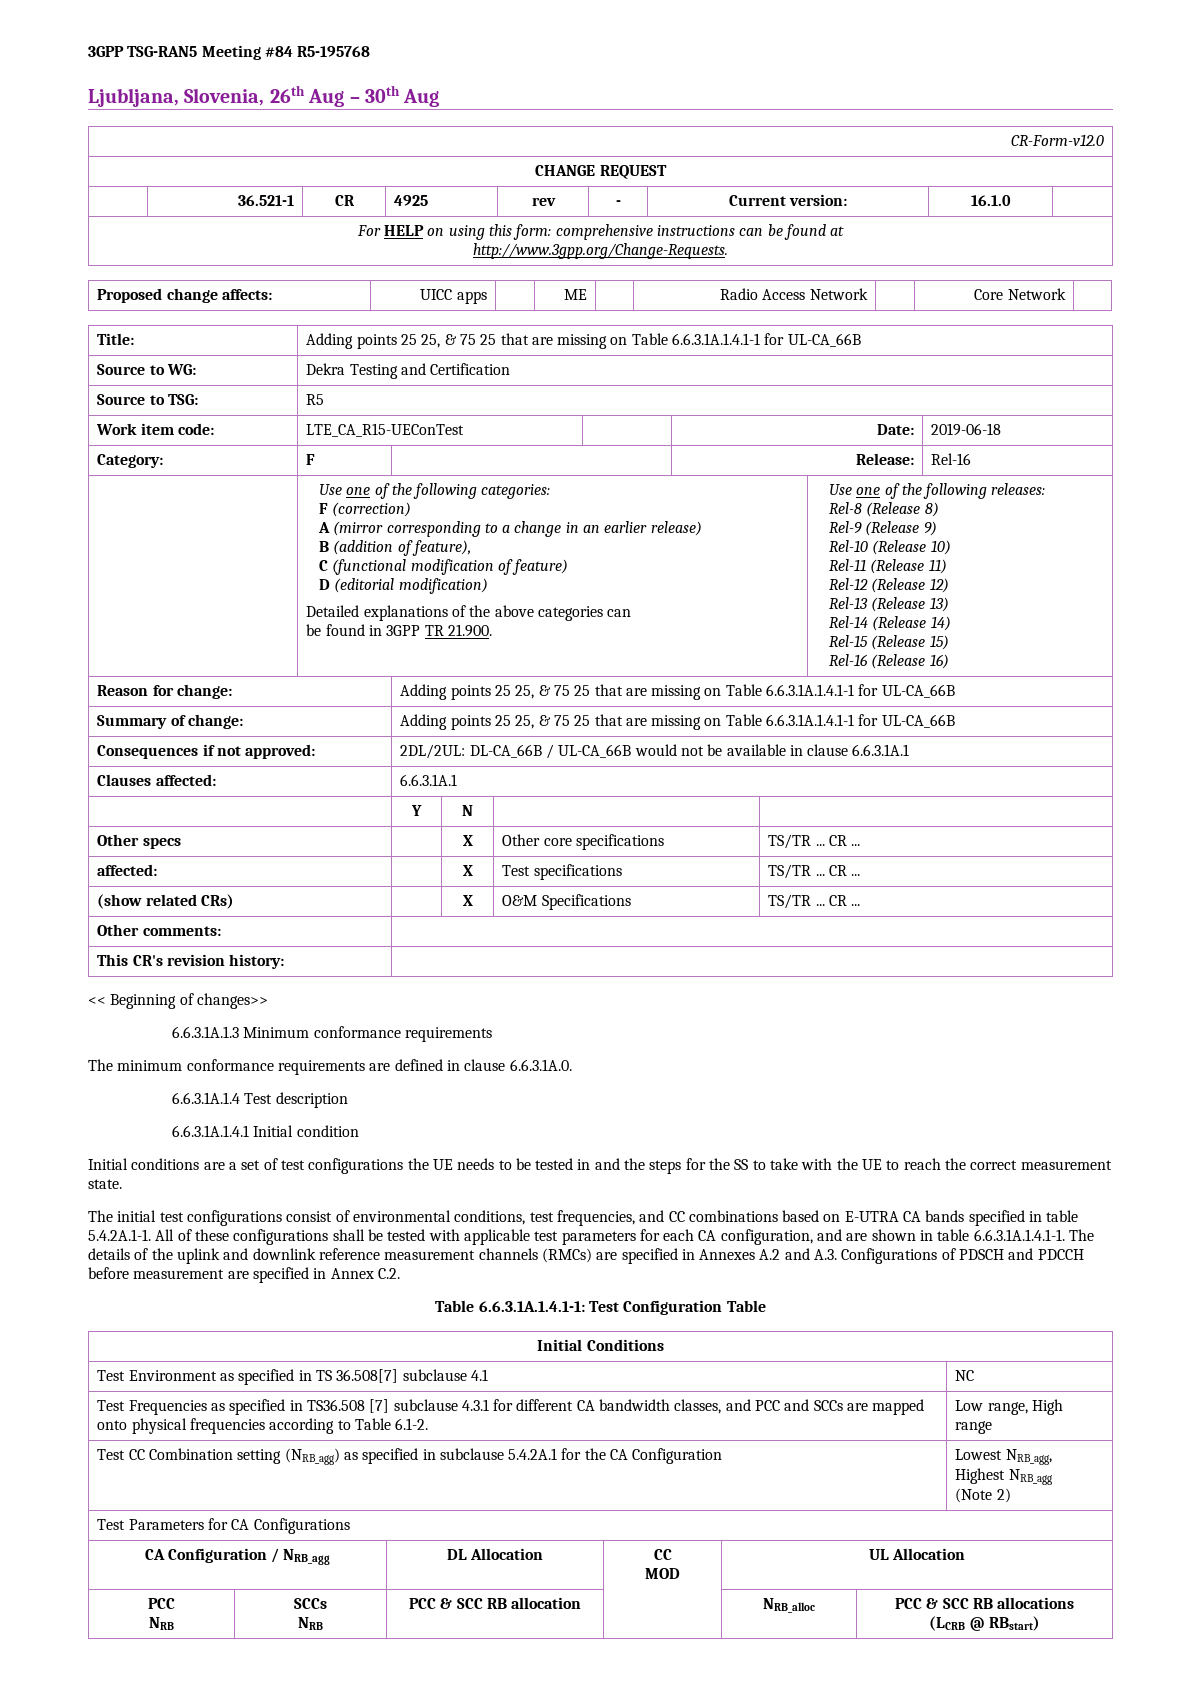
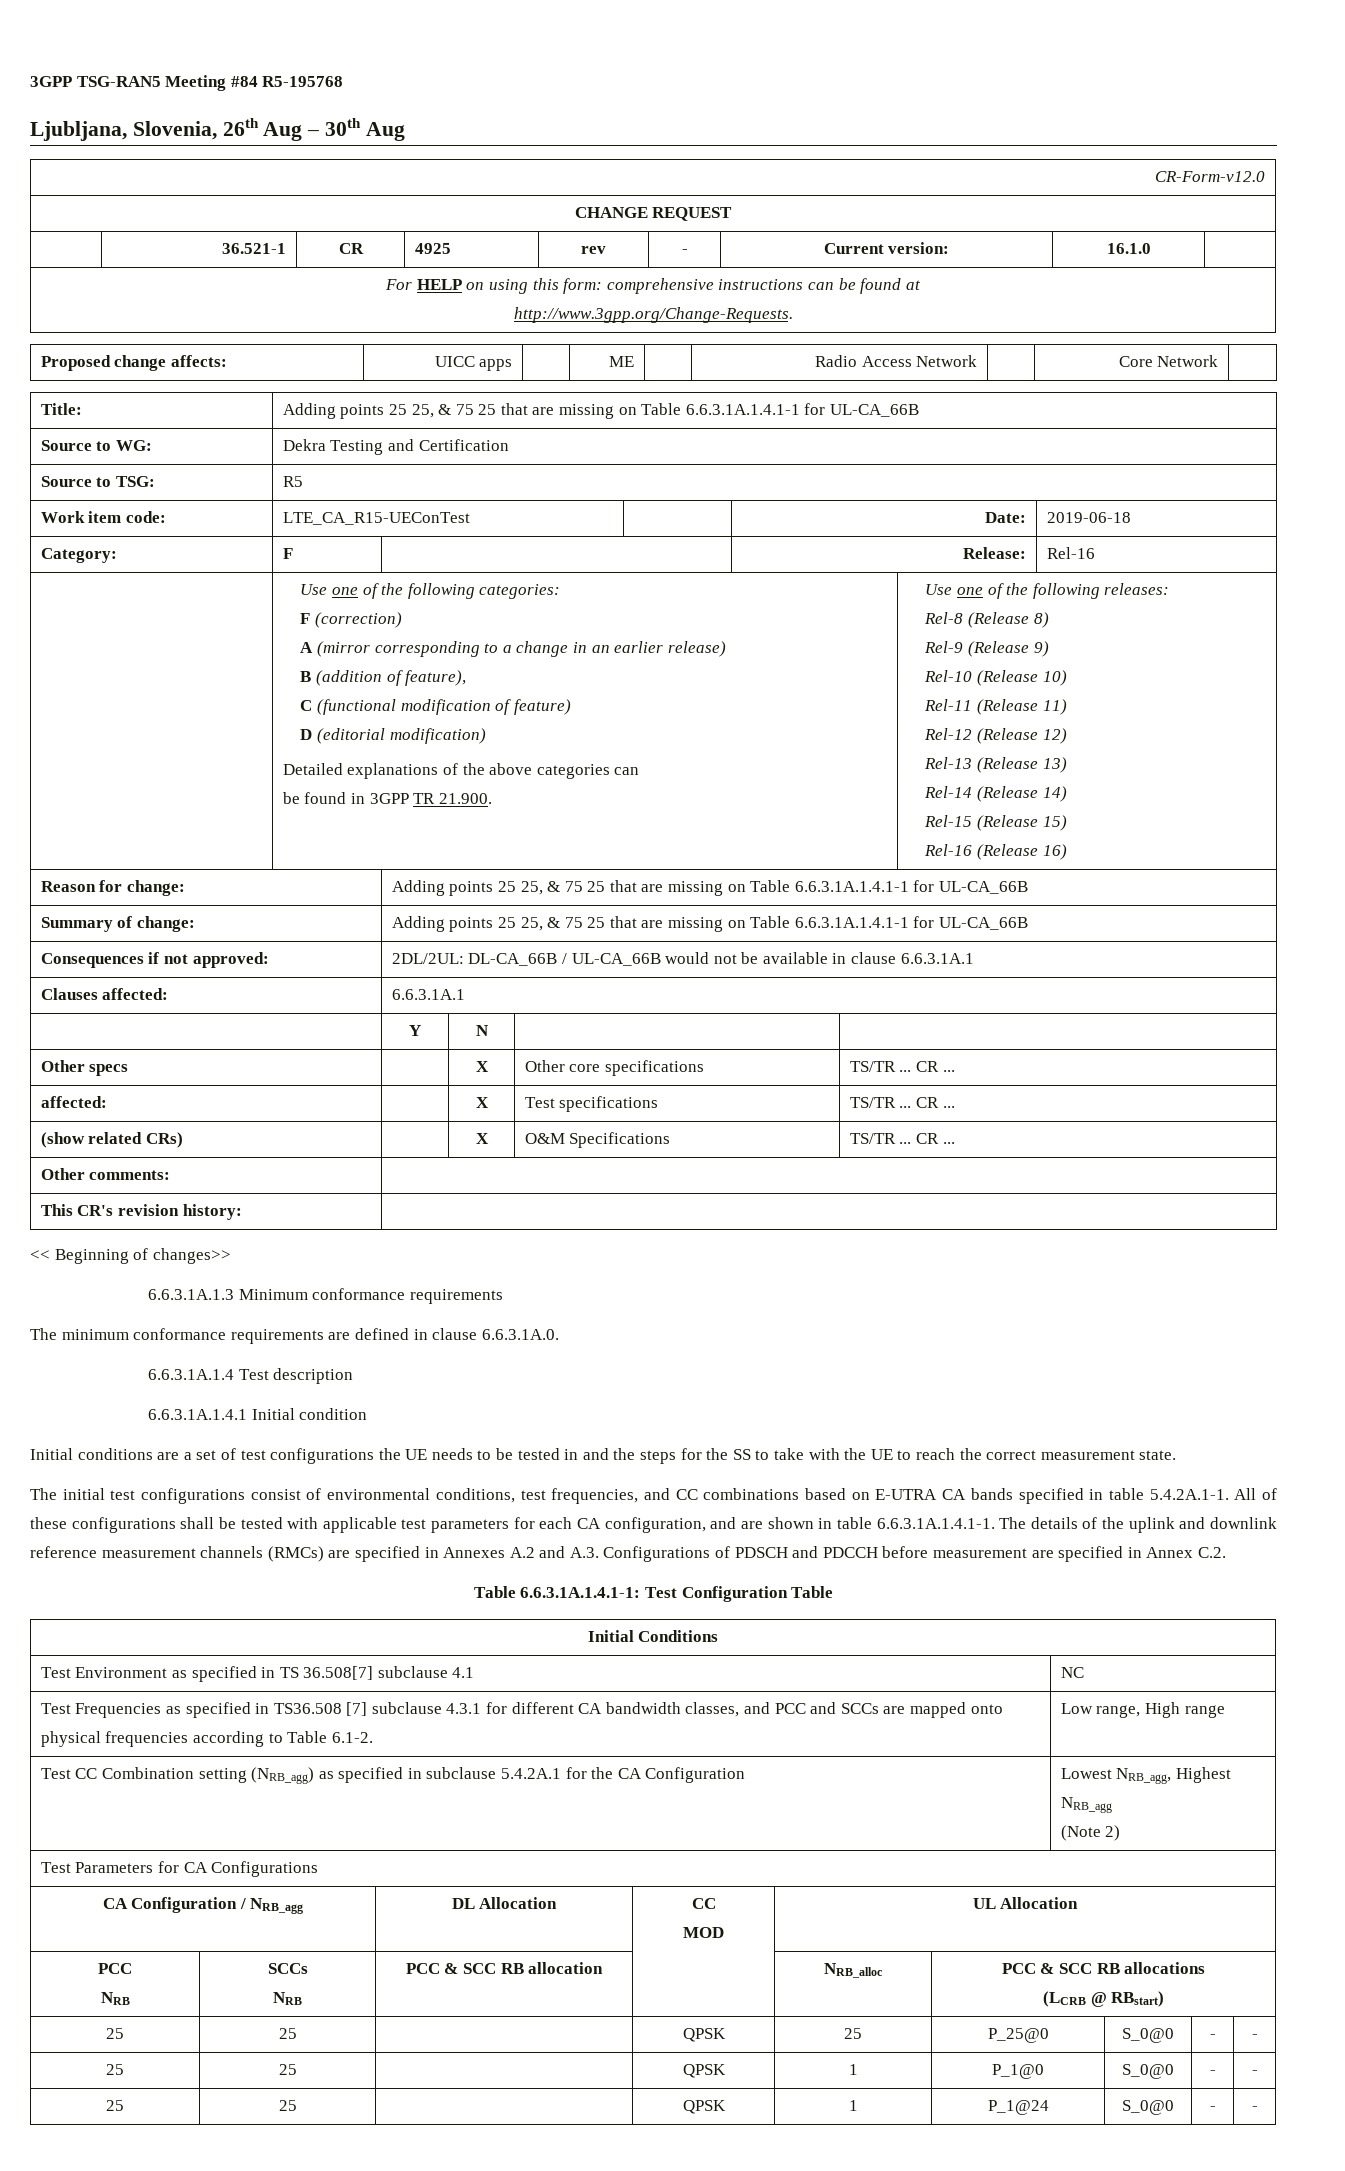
(1040, 1623) none -> [106,2028,124,2039] [278,2028,297,2039] [682,2028,726,2042] [844,2028,863,2039] [987,2028,1049,2043] [1122,2028,1174,2043] [1209,2034,1216,2039] [1251,2034,1258,2039] [106,2064,124,2075] [278,2064,297,2075] [682,2064,726,2078] [848,2064,858,2075] [992,2064,1044,2079] [1122,2064,1174,2079] [1209,2070,1216,2075] [1251,2070,1258,2075] [106,2100,124,2111] [278,2100,297,2111] [682,2100,726,2114] [848,2100,858,2111] [987,2100,1049,2115] [1122,2100,1174,2115] [1209,2106,1216,2111] [1251,2106,1258,2111] // 25 | 25 | | QPSK | 25 | P_25@0 | S_0@0 | - | - // 25 | 25 | | QPSK | 1 | P_1@0 | S_0@0 | - | - // 25 | 25 | | QPSK | 1 | P_1@24 | S_0@0 | - | -

